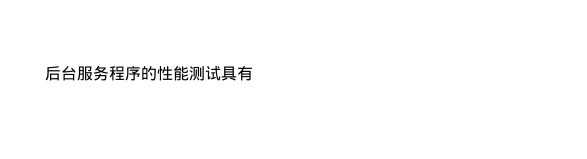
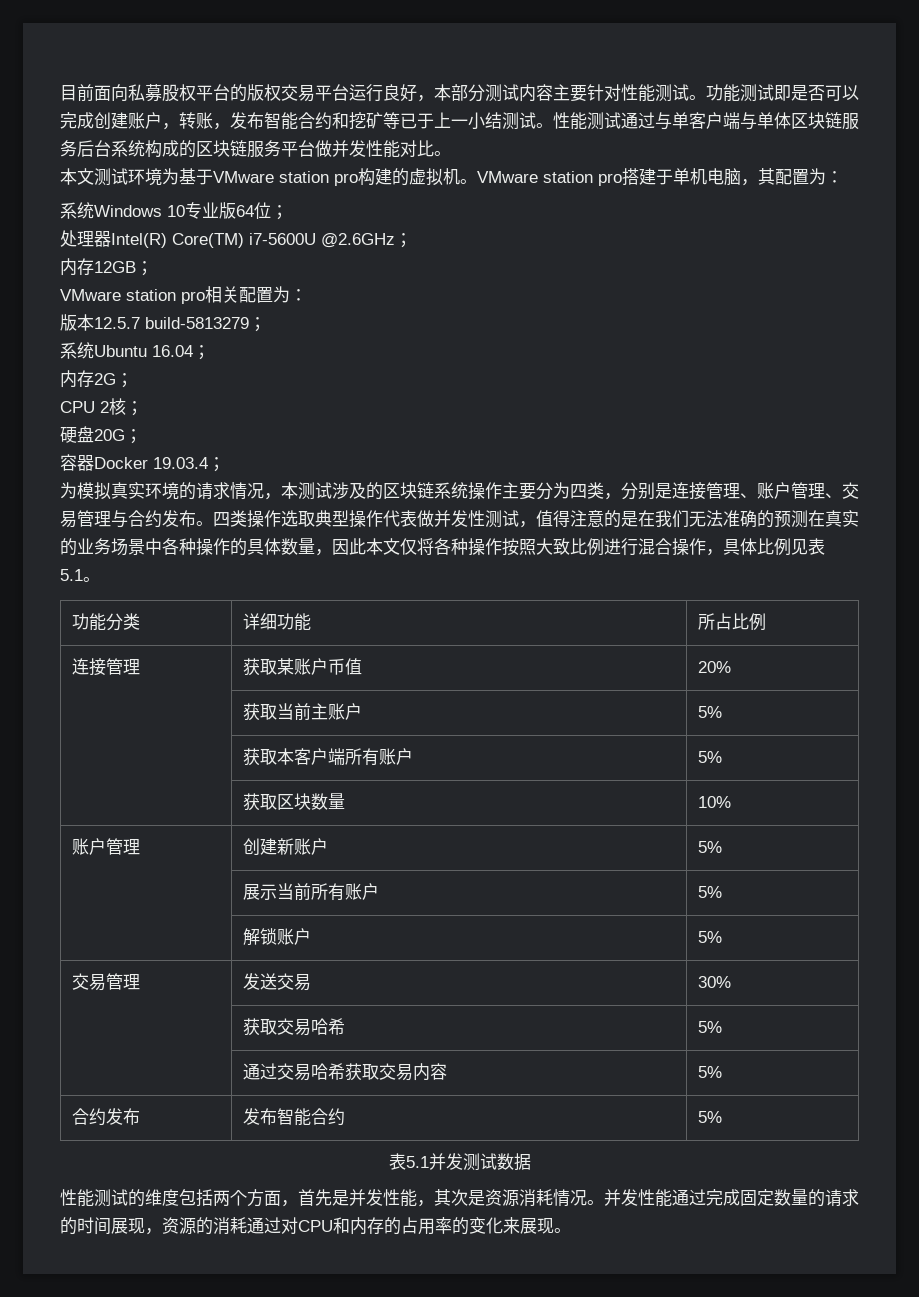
[45,65,253,81] 后台服务程序的性能测试具有 -> [60,84,859,102] [60,112,859,130] [60,140,451,158] [60,168,843,186] [60,202,288,220] [60,230,412,248] [60,258,153,276] [60,286,307,304] [60,314,266,332] [60,342,210,360] [60,370,133,388] [60,398,143,416] [60,426,142,444] [60,454,225,472] [60,482,859,500] [60,510,859,528] [60,538,825,556] [60,569,100,582] [71,613,140,631] [242,613,311,631] [697,613,766,631] [71,658,140,676] [242,658,362,676] [697,661,731,673] [242,703,362,721] [697,706,722,718] [242,748,413,766] [697,751,722,763] [242,793,345,811] [697,796,731,808] [71,838,140,855] [242,838,328,856] [697,841,722,853] [242,883,379,901] [697,886,722,898] [242,928,311,946] [697,931,722,943] [71,973,140,991] [242,973,311,991] [697,976,731,988] [242,1018,345,1036] [697,1021,722,1033] [242,1063,447,1081] [697,1066,722,1078] [71,1108,140,1126] [242,1108,345,1126] [697,1111,722,1123] [388,1153,531,1171] [60,1189,859,1207] [60,1217,571,1235] 目前面向私募股权平台的版权交易平台运行良好，本部分测试内容主要针对性能测试。功能测试即是否可以完成创建账户，转账，发布智能合约和挖矿等已于上一小结测试。性能测试通过与单客户端与单体区块链服务后台系统构成的区块链服务平台做并发性能对比。 // 本文测试环境为基于VMware station pro构建的虚拟机。VMware station pro搭建于单机电脑，其配置为： // 系统Windows 10专业版64位； // 处理器Intel(R) Core(TM) i7-5600U @2.6GHz； // 内存12GB； // VMware station pro相关配置为： // 版本12.5.7 build-5813279； // 系统Ubuntu 16.04； // 内存2G； // CPU 2核； // 硬盘20G； // 容器Docker 19.03.4； // 为模拟真实环境的请求情况，本测试涉及的区块链系统操作主要分为四类，分别是连接管理、账户管理、交易管理与合约发布。四类操作选取典型操作代表做并发性测试，值得注意的是在我们无法准确的预测在真实的业务场景中各种操作的具体数量，因此本文仅将各种操作按照大致比例进行混合操作，具体比例见表5.1。 // 功能分类 | 详细功能 | 所占比例 // 连接管理 | 获取某账户币值 | 20% // | 获取当前主账户 | 5% // | 获取本客户端所有账户 | 5% // | 获取区块数量 | 10% // 账户管理 | 创建新账户 | 5% // | 展示当前所有账户 | 5% // | 解锁账户 | 5% // 交易管理 | 发送交易 | 30% // | 获取交易哈希 | 5% // | 通过交易哈希获取交易内容 | 5% // 合约发布 | 发布智能合约 | 5% // 表5.1并发测试数据 // 性能测试的维度包括两个方面，首先是并发性能，其次是资源消耗情况。并发性能通过完成固定数量的请求的时间展现，资源的消耗通过对CPU和内存的占用率的变化来展现。

